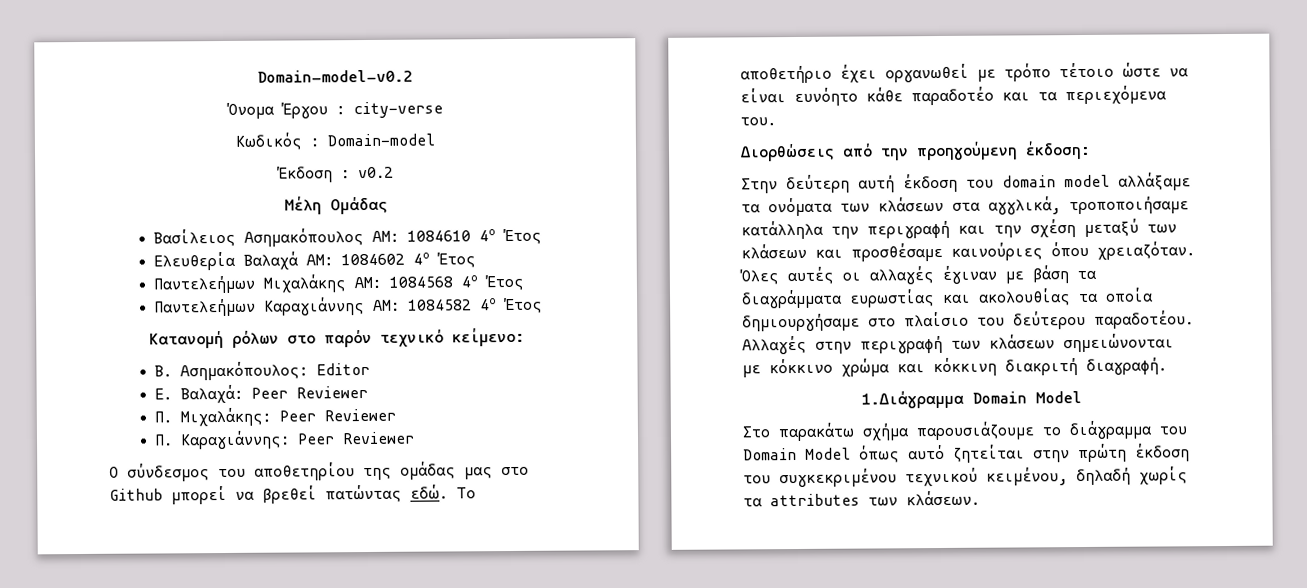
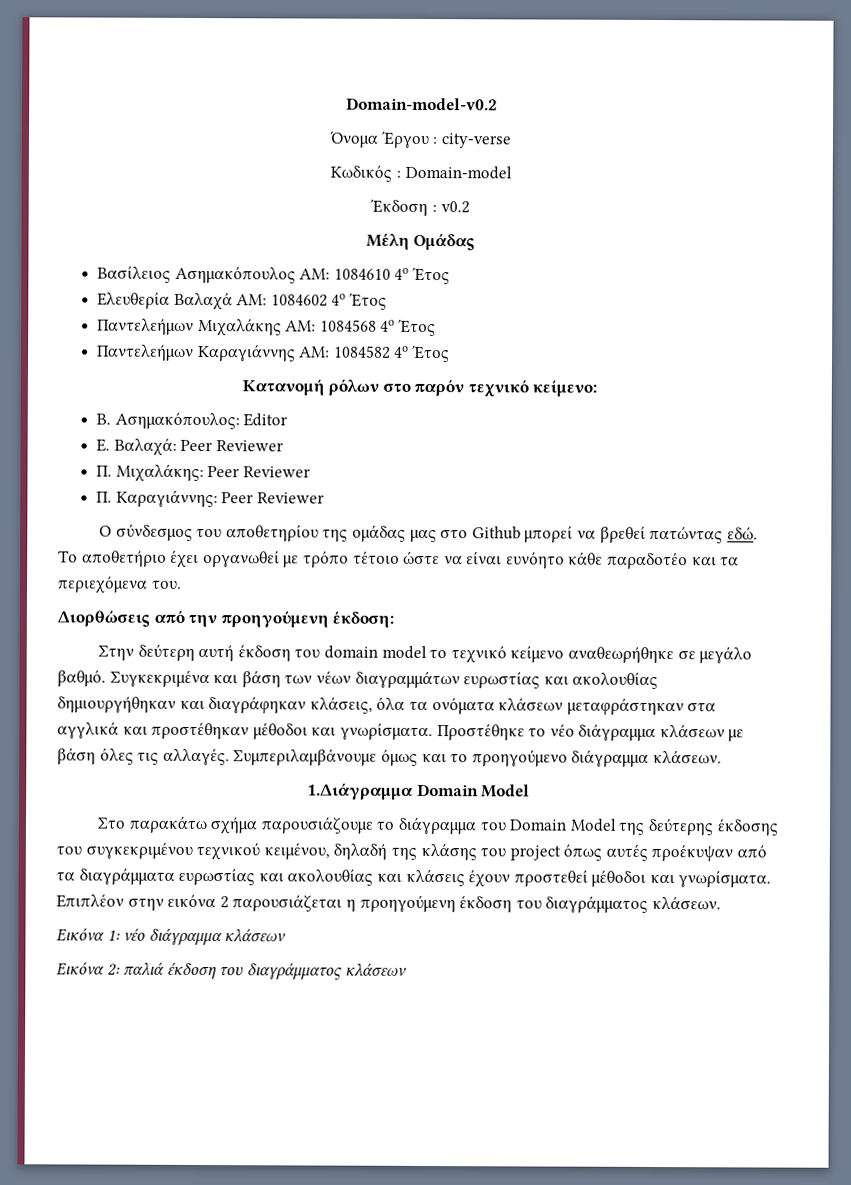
[1118,172,1191,191] [741,196,1189,217] [741,218,1177,240] [741,241,1195,262] [739,265,1097,285] [741,287,1154,309] [742,310,1194,332] [742,333,1174,355] [742,357,1167,378] αλλάξαμε τα ονόματα των κλάσεων στα αγγλικά, τροποποιήσαμε κατάλληλα την περιγραφή και την σχέση μεταξύ των κλάσεων και προσθέσαμε καινούριες όπου χρειαζόταν. Όλες αυτές οι αλλαγές έγιναν με βάση τα διαγράμματα ευρωστίας και ακολουθίας τα οποία δημιουργήσαμε στο πλαίσιο του δεύτερου παραδοτέου. Αλλαγές στην περιγραφή των κλάσεων σημειώνονται με κόκκινο χρώμα και κόκκινη διακριτή διαγραφή. -> [429,645,753,664] [57,669,659,690] [57,696,717,716] [57,721,745,742] [57,747,722,767] το τεχνικό κείμενο αναθεωρήθηκε σε μεγάλο βαθμό. Συγκεκριμένα και βάση των νέων διαγραμμάτων ευρωστίας και ακολουθίας δημιουργήθηκαν και διαγράφηκαν κλάσεις, όλα τα ονόματα κλάσεων μεταφράστηκαν στα αγγλικά και προστέθηκαν μέθοδοι και γνωρίσματα. Προστέθηκε το νέο διάγραμμα κλάσεων με βάση όλες τις αλλαγές. Συμπεριλαμβάνουμε όμως και το προηγούμενο διάγραμμα κλάσεων.
[859,443,1190,463] όπως αυτό ζητείται στην πρώτη έκδοση -> [618,817,779,836] της δεύτερης έκδοσης
[1139,466,1188,486] [743,490,980,507] χωρίς τα attributes των κλάσεων. -> [390,842,768,862] [56,867,772,888] [56,893,721,913] [56,927,287,946] [56,961,407,980] της κλάσης του project όπως αυτές προέκυψαν από τα διαγράμματα ευρωστίας και ακολουθίας και κλάσεις έχουν προστεθεί μέθοδοι και γνωρίσματα. Επιπλέον στην εικόνα 2 παρουσιάζεται η προηγούμενη έκδοση του διαγράμματος κλάσεων. // Εικόνα 1: νέο διάγραμμα κλάσεων // Εικόνα 2: παλιά έκδοση του διαγράμματος κλάσεων

